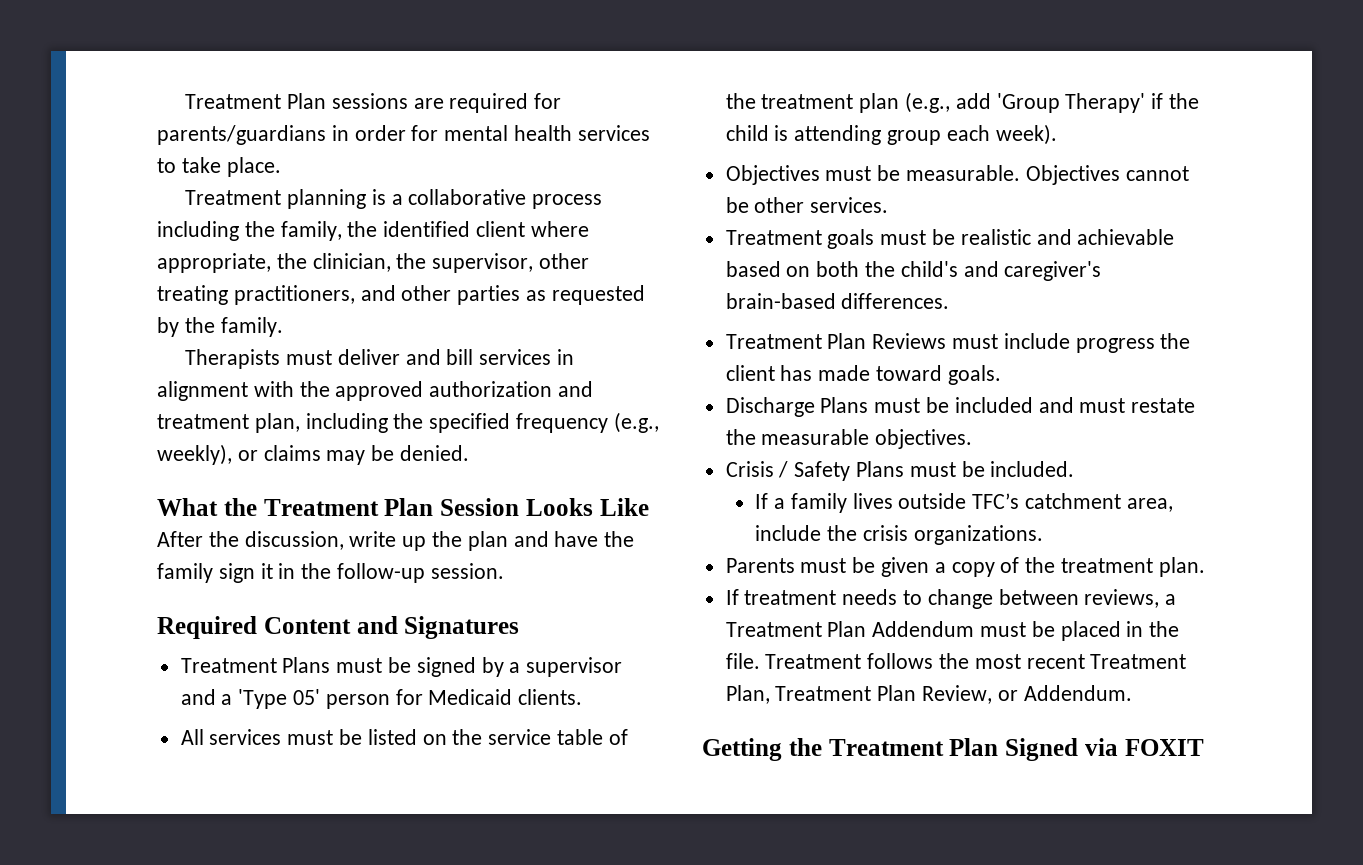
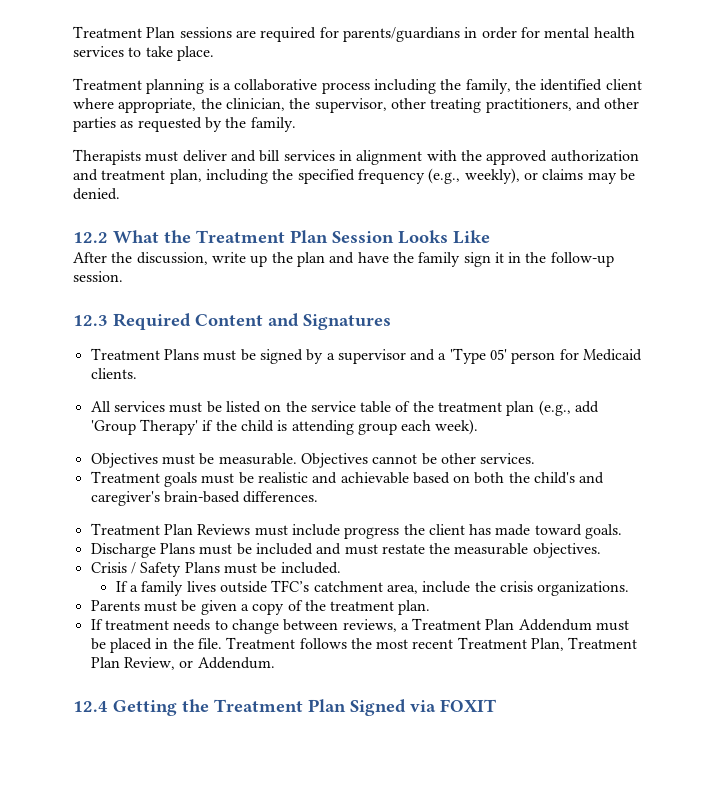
(470, 453) none -> [73,232,108,243] 12.2
(504, 571) none -> [73,315,108,326] 12.3
(1132, 693) none -> [73,701,108,712] 12.4

